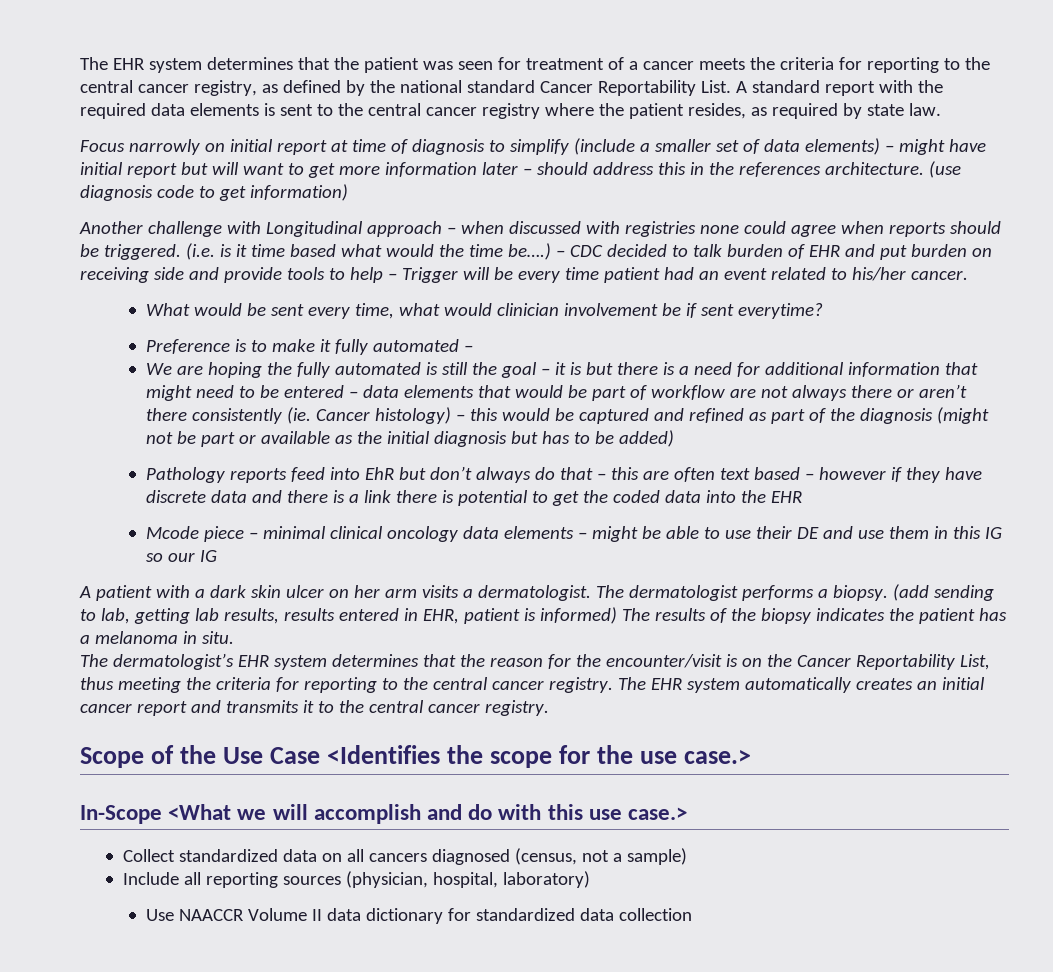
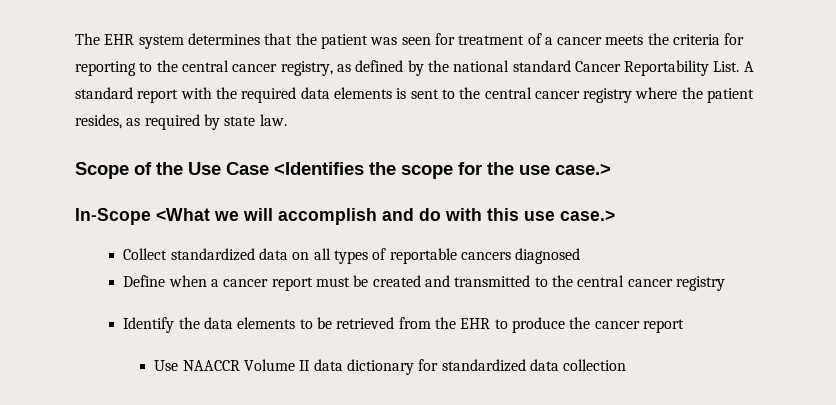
[80,138,986,155] [80,161,961,178] [80,184,348,201] [79,221,1001,237] [80,243,992,260] [80,267,968,283] [145,303,823,319] [145,339,473,355] [145,362,978,378] [145,384,967,401] [145,407,989,424] [145,430,674,447] [145,466,982,483] [145,490,802,506] [145,526,1002,542] [145,550,217,562] [79,584,994,601] [80,607,1007,624] [80,631,234,644] [80,653,990,670] [80,677,985,693] [80,700,549,716] // Focus narrowly on initial report at time of diagnosis to simplify (include a smaller set of data elements) – might have initial report but will want to get more information later – should address this in the references architecture. (use diagnosis code to get information) // Another challenge with Longitudinal approach – when discussed with registries none could agree when reports should be triggered. (i.e. is it time based what would the time be….) – CDC decided to talk burden of EHR and put burden on receiving side and provide tools to help – Trigger will be every time patient had an event related to his/her cancer. // What would be sent every time, what would clinician involvement be if sent everytime? // Preference is to make it fully automated – // We are hoping the fully automated is still the goal – it is but there is a need for additional information that might need to be entered – data elements that would be part of workflow are not always there or aren’t there consistently (ie. Cancer histology) – this would be captured and refined as part of the diagnosis (might not be part or available as the initial diagnosis but has to be added) // Pathology reports feed into EhR but don’t always do that – this are often text based – however if they have discrete data and there is a link there is potential to get the coded data into the EHR // Mcode piece – minimal clinical oncology data elements – might be able to use their DE and use them in this IG so our IG // A patient with a dark skin ulcer on her arm visits a dermatologist. The dermatologist performs a biopsy. (add sending to lab, getting lab results, results entered in EHR, patient is informed) The results of the biopsy indicates the patient has a melanoma in situ. // The dermatologist’s EHR system determines that the reason for the encounter/visit is on the Cancer Reportability List, thus meeting the criteria for reporting to the central cancer registry. The EHR system automatically creates an initial cancer report and transmits it to the central cancer registry. -> (287, 120) none
(364, 855) none -> [334,248,457,264] types of reportable
[514,848,687,865] [123,871,590,888] (census, not a sample) // Include all reporting sources (physician, hospital, laboratory) -> [123,275,725,291] [123,317,684,333] // Define when a cancer report must be created and transmitted to the central cancer registry // Identify the data elements to be retrieved from the EHR to produce the cancer report

